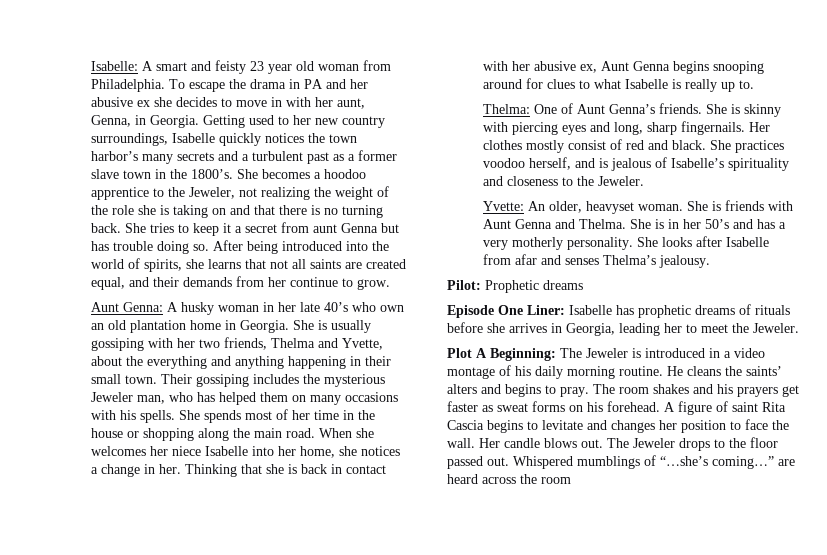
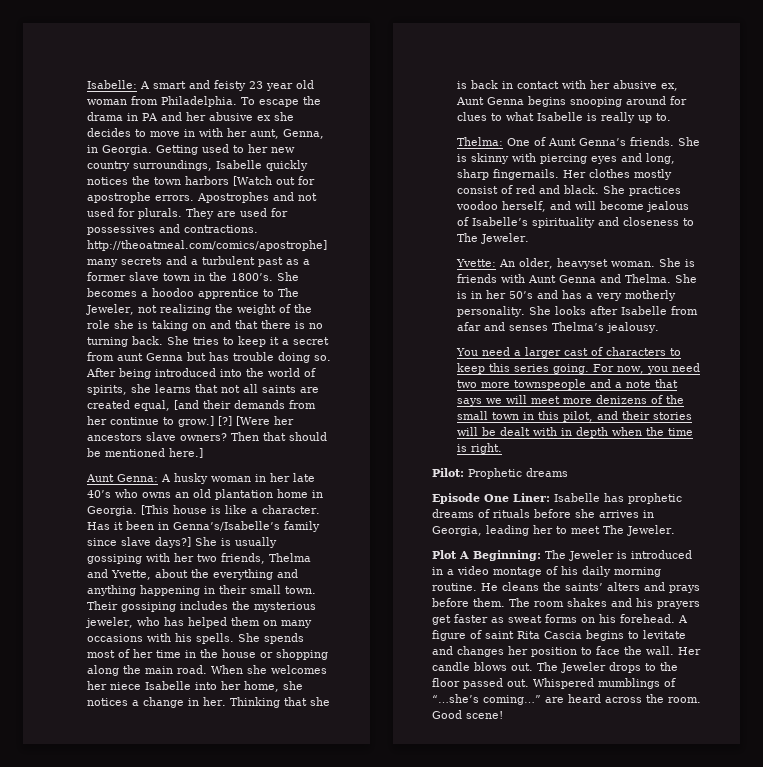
[91,151,139,161] harbor’s -> [184,176,315,186] [86,192,317,203] [86,208,288,219] [86,224,258,235] [86,240,327,251] harbors [Watch out for apostrophe errors. Apostrophes and not used for plurals. They are used for possessives and contractions. http://theoatmeal.com/comics/apostrophe]
[168,187,186,197] the -> [277,288,299,297] The
[129,277,150,287] and -> [173,400,199,410] [and
[357,279,391,290] grow. -> [177,416,294,427] [86,432,327,441] [86,448,203,458] grow.] [?] [Were her ancestors slave owners? Then that should be mentioned here.]
[380,305,405,312] own -> [141,492,171,498] owns
(290, 326) none -> [140,505,320,515] [86,521,320,532] [86,537,191,548] [This house is like a character. Has it been in Genna’s/Isabelle’s family since slave days?]
[91,392,166,404] Jeweler man, -> [84,617,133,628] jeweler,
[599,158,609,168] is -> [574,201,644,210] will become
[577,176,595,186] the -> [456,233,478,242] The
(711, 261) none -> [455,347,681,358] [456,363,700,374] [456,379,678,390] [456,395,684,406] [456,411,692,422] [456,427,693,438] [456,443,502,454] // You need a larger cast of characters to keep this series going. For now, you need two more townspeople and a note that says we will meet more denizens of the small town in this pilot, and their stories will be dealt with in depth when the time is right.
[732,323,749,333] the -> [603,525,624,534] The
[505,384,589,397] begins to pray. -> [669,585,700,593] [432,598,505,607] prays before them.
[541,477,571,484] room -> [668,697,701,703] [432,710,503,719] room. Good scene!

